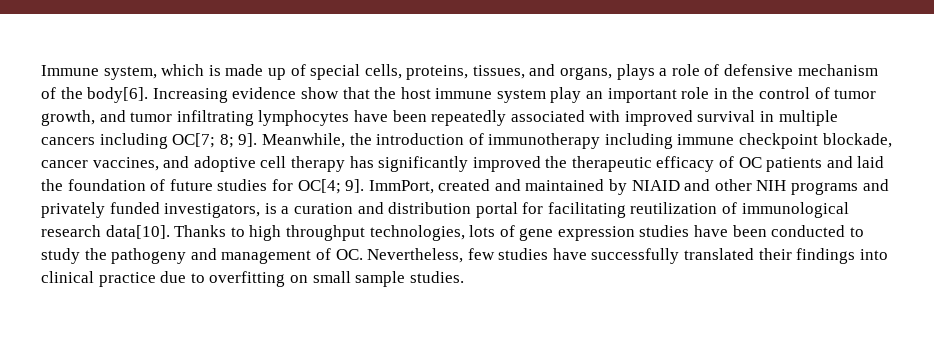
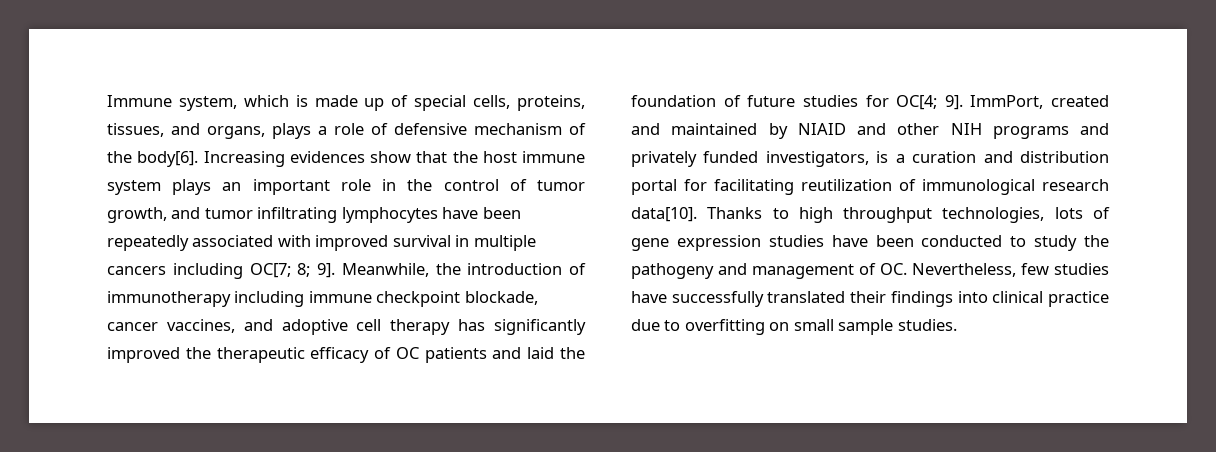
[232,87,297,99] evidence -> [289,151,365,163] evidences
[550,87,582,103] play -> [172,179,212,195] plays

